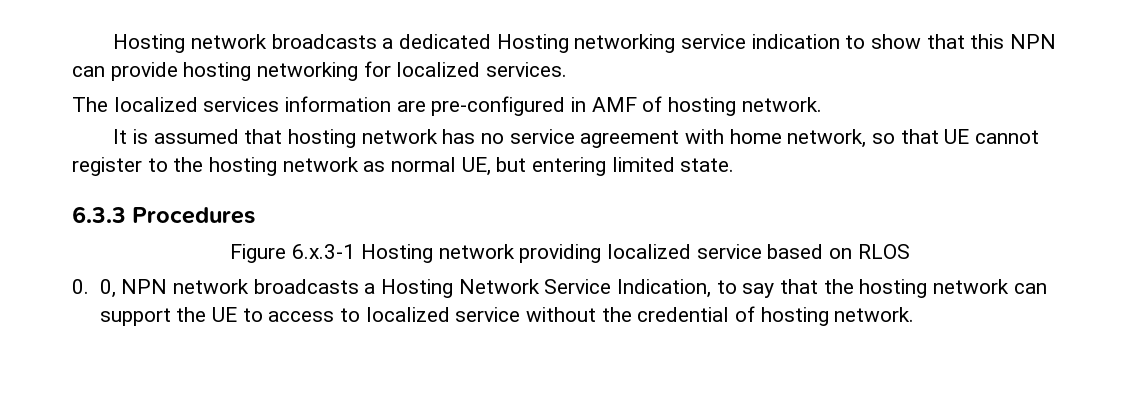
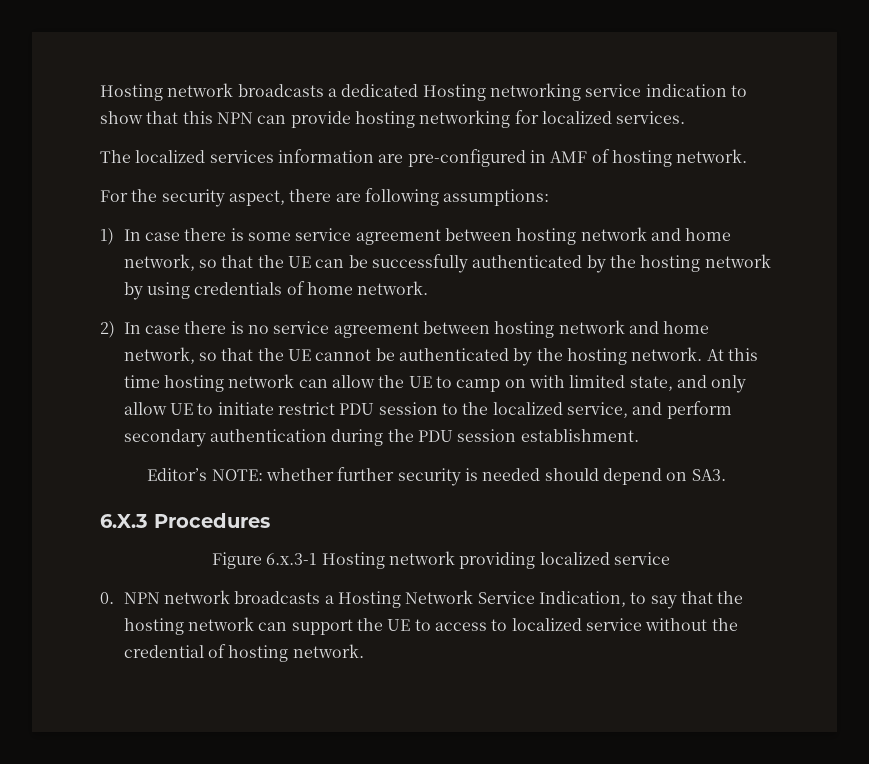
[113,129,1040,148] [72,157,735,176] [72,206,126,223] It is assumed that hosting network has no service agreement with home network, so that UE cannot register to the hosting network as normal UE, but entering limited state. // 6.3.3 -> [100,188,550,207] [100,227,732,245] [123,254,771,273] [123,281,429,300] [100,320,710,338] [123,347,758,366] [123,374,747,393] [123,401,732,419] [123,429,639,447] [147,467,726,486] [100,514,148,528] For the security aspect, there are following assumptions: // 1) In case there is some service agreement between hosting network and home network, so that the UE can be successfully authenticated by the hosting network by using credentials of home network. // 2) In case there is no service agreement between hosting network and home network, so that the UE cannot be authenticated by the hosting network. At this time hosting network can allow the UE to camp on with limited state, and only allow UE to initiate restrict PDU session to the localized service, and perform secondary authentication during the PDU session establishment. // Editor’s NOTE: whether further security is needed should depend on SA3. // 6.X.3
[767,244,910,259] based on RLOS -> (670, 558) none
[99,279,116,298] 0, -> (114, 598) none

